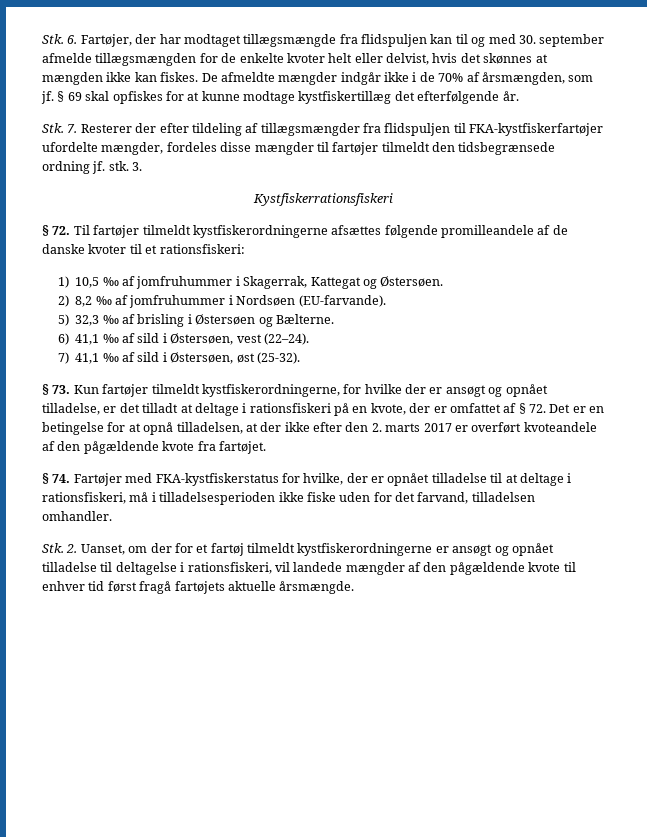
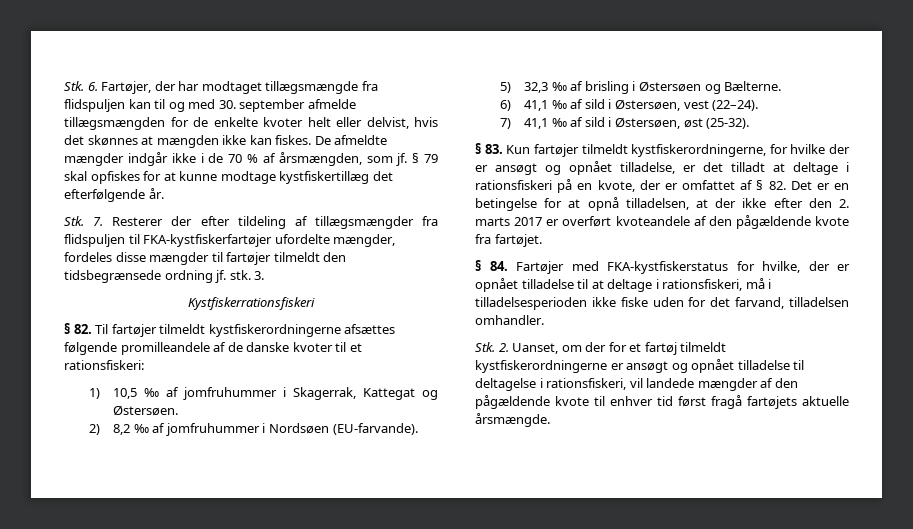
[438,73,464,82] 70% -> [228,154,259,163] 70 %
[67,92,82,101] 69 -> [424,154,438,163] 79
[52,226,71,235] 72. -> [73,324,92,334] 82.
[52,385,71,394] 73. -> [484,144,503,154] 83.
[529,404,546,413] 72. -> [768,181,786,190] 82.
[52,474,71,483] 74. -> [489,261,508,271] 84.

